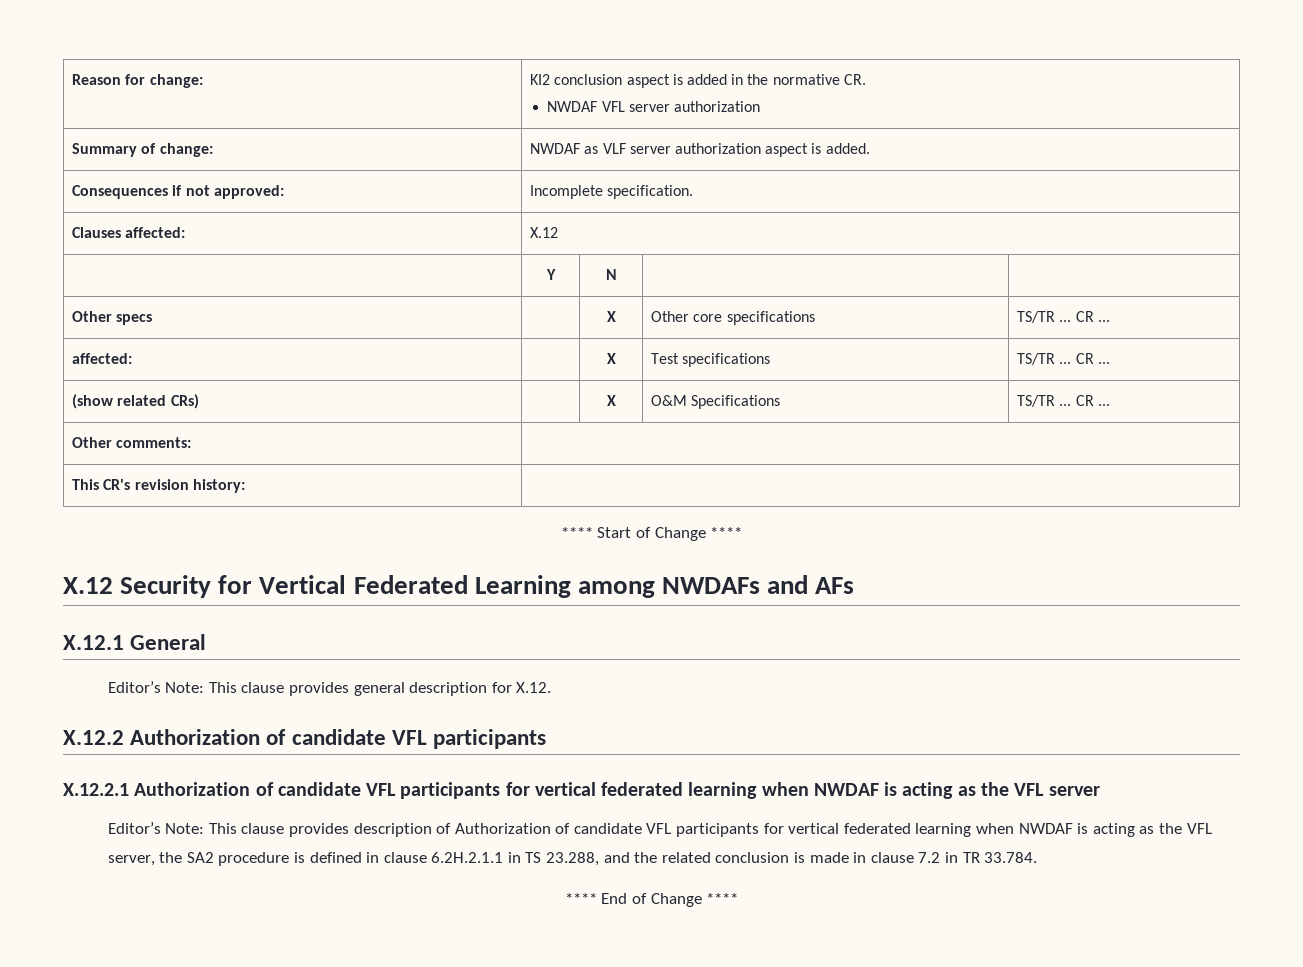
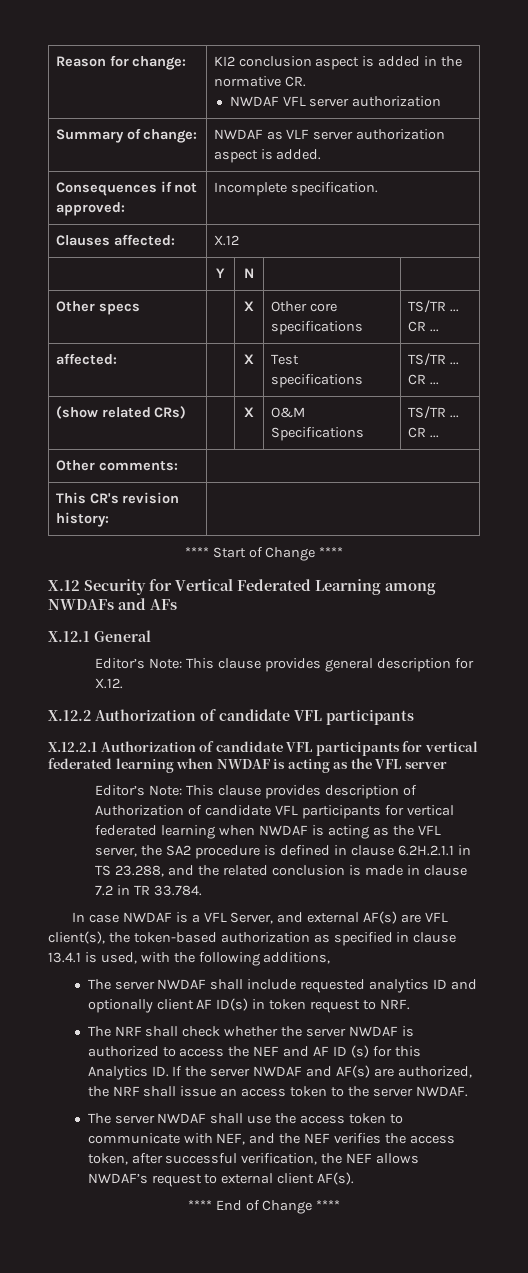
(1038, 857) none -> [71,911,449,924] [48,931,457,946] [48,952,331,966] [87,979,477,993] [87,998,410,1013] [87,1026,414,1037] [87,1045,421,1058] [87,1065,472,1080] [87,1086,468,1097] [87,1113,403,1124] [87,1133,455,1145] [87,1153,420,1165] [87,1172,355,1187] // In case NWDAF is a VFL Server, and external AF(s) are VFL client(s), the token-based authorization as specified in clause 13.4.1 is used, with the following additions, // The server NWDAF shall include requested analytics ID and optionally client AF ID(s) in token request to NRF. // The NRF shall check whether the server NWDAF is authorized to access the NEF and AF ID (s) for this Analytics ID. If the server NWDAF and AF(s) are authorized, the NRF shall issue an access token to the server NWDAF. // The server NWDAF shall use the access token to communicate with NEF, and the NEF verifies the access token, after successful verification, the NEF allows NWDAF’s request to external client AF(s).

